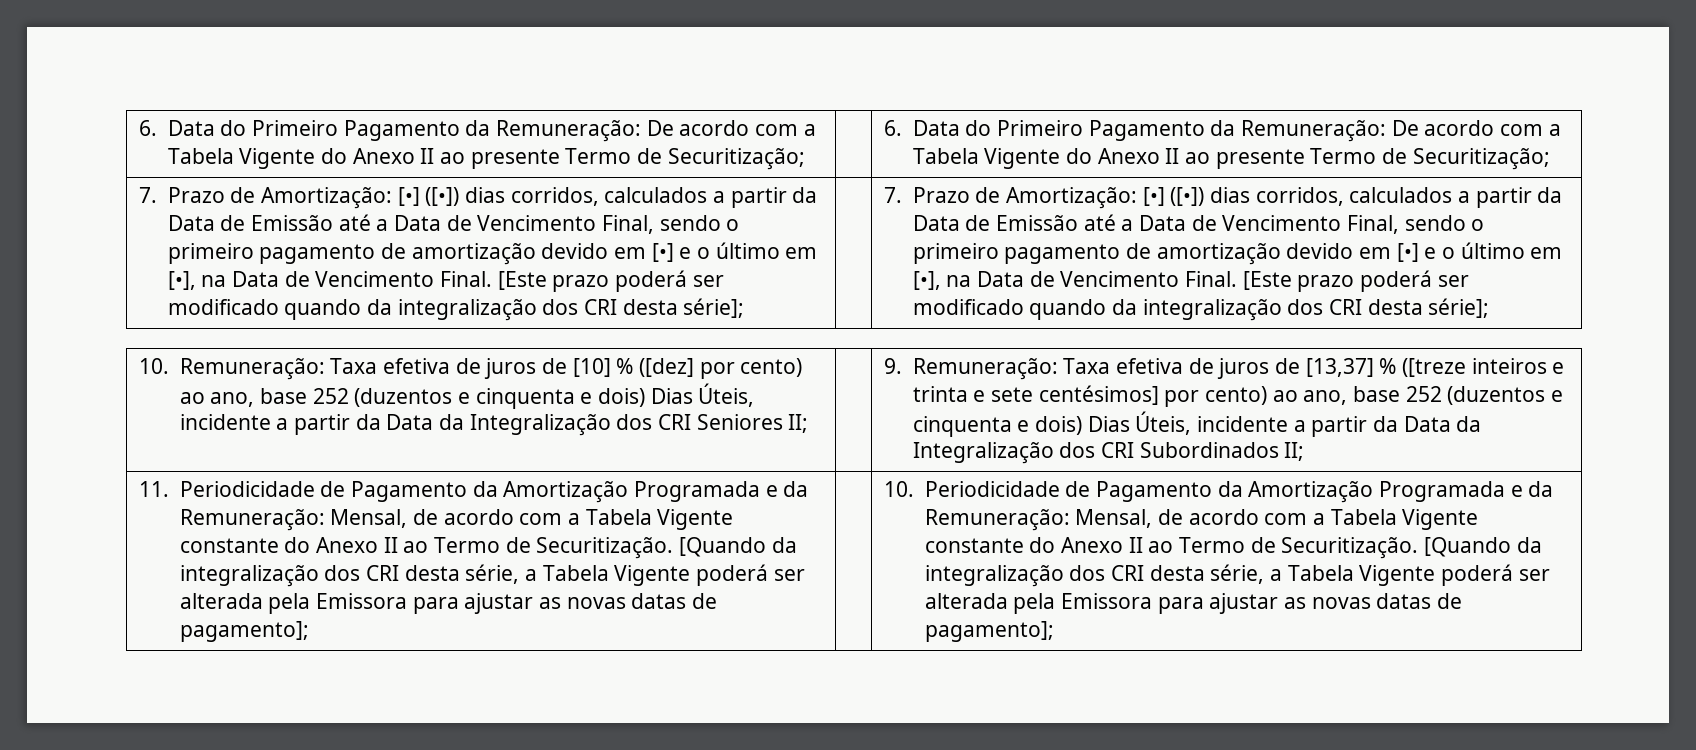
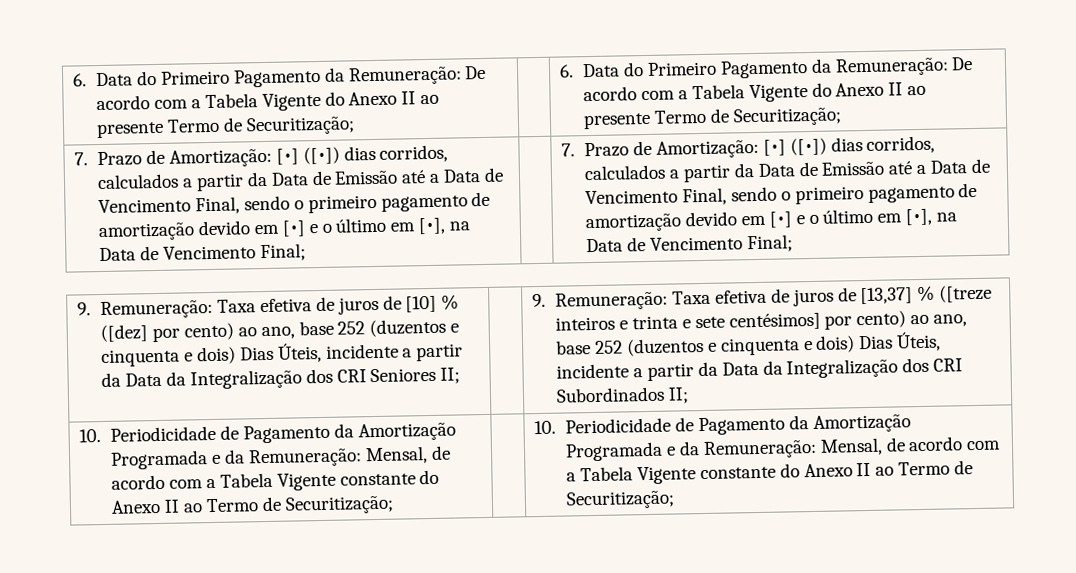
[440,270,724,292] [167,298,745,321] Final. [Este prazo poderá ser modificado quando da integralização dos CRI desta série]; -> [259,243,306,262] Final;
[1185,270,1469,292] [912,298,1490,321] [139,358,170,374] Final. [Este prazo poderá ser modificado quando da integralização dos CRI desta série]; // 10. -> [746,234,793,253] [77,302,92,316] Final; // 9.
[139,481,170,497] 11. -> [79,429,102,443] 10.
[536,537,797,559] [179,564,805,587] [179,593,718,614] [179,621,309,642] Securitização. [Quando da integralização dos CRI desta série, a Tabela Vigente poderá ser alterada pela Emissora para ajustar as novas datas de pagamento]; -> [284,495,394,515] Securitização;
[1281,537,1542,559] [924,564,1550,587] [924,593,1463,614] [924,621,1054,642] Securitização. [Quando da integralização dos CRI desta série, a Tabela Vigente poderá ser alterada pela Emissora para ajustar as novas datas de pagamento]; -> [565,490,675,510] Securitização;

